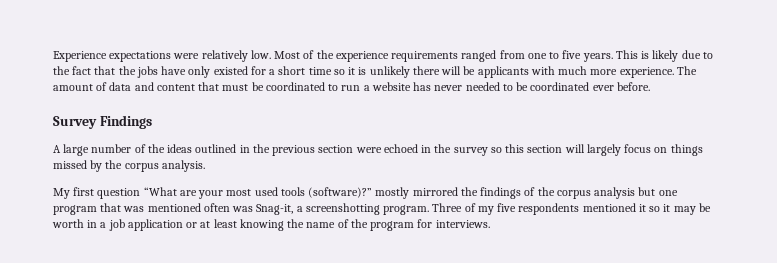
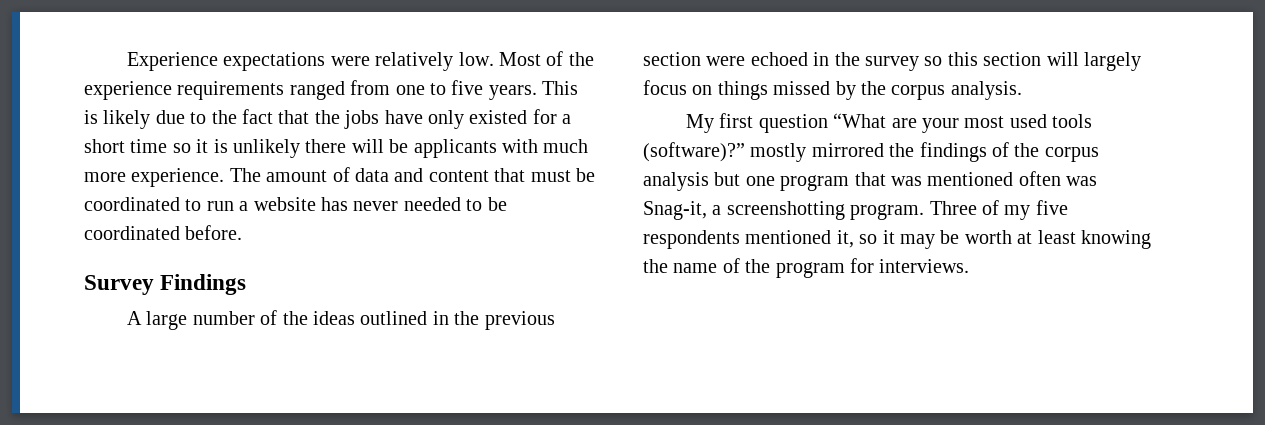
[592,85,614,91] ever -> (180, 233) none
[638,204,646,212] it -> [836,230,854,248] it,
[87,219,198,231] in a job application or -> (1012, 237) none

